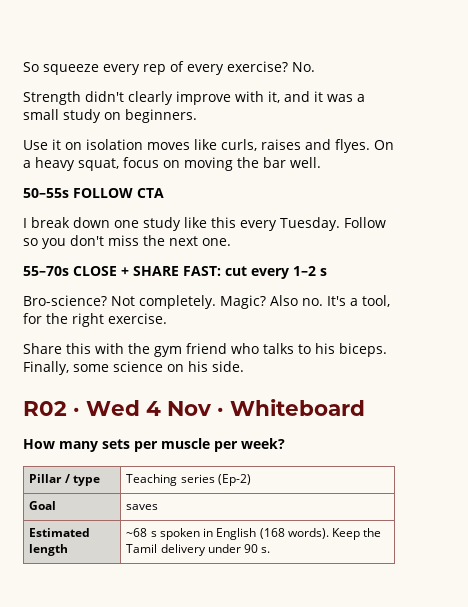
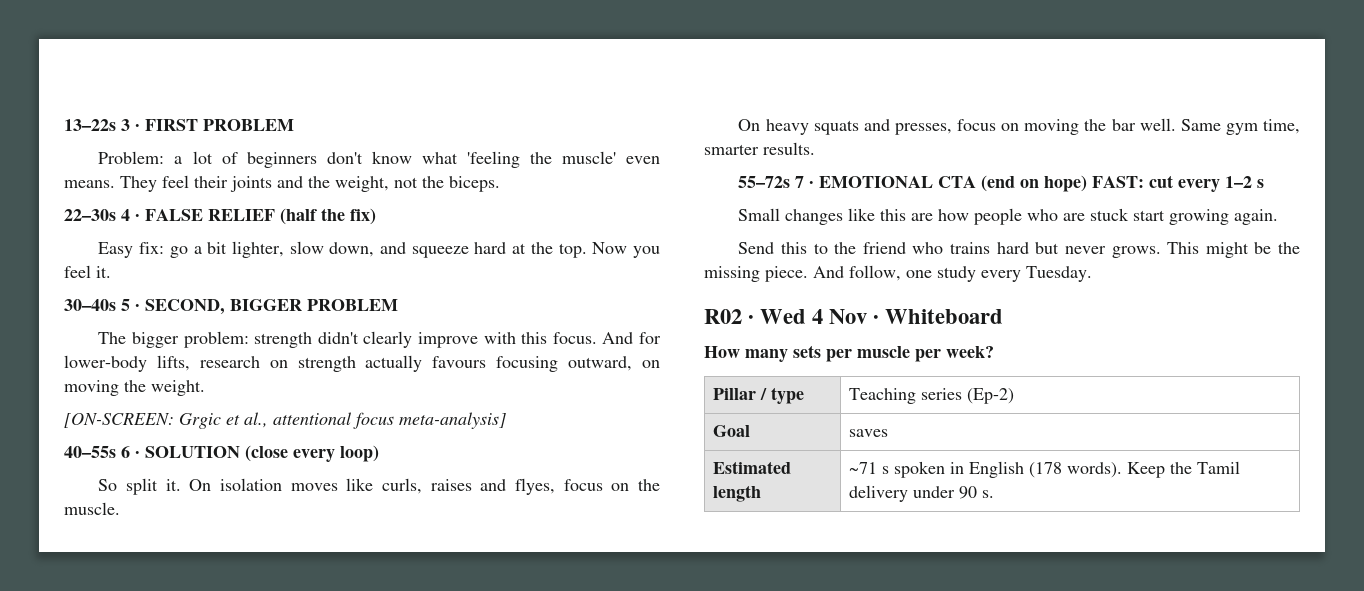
[23,61,315,75] [23,91,365,105] [23,109,197,123] [23,139,82,150] So squeeze every rep of every exercise? No. // Strength didn't clearly improve with it, and it was a small study on beginners. // Use it on -> [64,119,294,131] [98,151,660,168] [64,175,500,192] [64,208,376,225] [98,241,660,258] [64,265,111,278] [64,299,398,315] [98,331,662,348] [64,355,661,372] [64,380,205,396] [64,412,506,429] [64,445,379,462] [98,478,212,495] 13–22s 3 · FIRST PROBLEM // Problem: a lot of beginners don't know what 'feeling the muscle' even means. They feel their joints and the weight, not the biceps. // 22–30s 4 · FALSE RELIEF (half the fix) // Easy fix: go a bit lighter, slow down, and squeeze hard at the top. Now you feel it. // 30–40s 5 · SECOND, BIGGER PROBLEM // The bigger problem: strength didn't clearly improve with this focus. And for lower-body lifts, research on strength actually favours focusing outward, on moving the weight. // [ON-SCREEN: Grgic et al., attentional focus meta-analysis] // 40–55s 6 · SOLUTION (close every loop) // So split it. On
[335,139,394,153] [23,157,119,171] flyes. On a heavy squat, -> [515,478,660,495] [64,502,120,515] [738,119,952,135] flyes, focus on the muscle. // On heavy squats and presses,
[23,188,164,198] [23,217,386,231] [23,235,231,249] [23,266,179,276] // 50–55s FOLLOW CTA // I break down one study like this every Tuesday. Follow so you don't miss the next one. // 55–70s CLOSE + SHARE -> [1180,119,1300,135] [704,142,815,155] [738,175,1088,192] Same gym time, smarter results. // 55–72s 7 · EMOTIONAL CTA (end on hope)
[23,295,390,309] [23,313,167,327] [23,343,387,357] [23,361,244,375] Bro-science? Not completely. Magic? Also no. It's a tool, for the right exercise. // Share this with the gym friend who talks to his biceps. Finally, some science on his side. -> [738,208,1279,225] [738,242,1300,258] [704,265,1092,282] Small changes like this are how people who are stuck start growing again. // Send this to the friend who trains hard but never grows. This might be the missing piece. And follow, one study every Tuesday.
[126,528,148,537] ~68 -> [848,462,877,474] ~71
[259,528,285,539] (168 -> [1028,462,1062,478] (178

